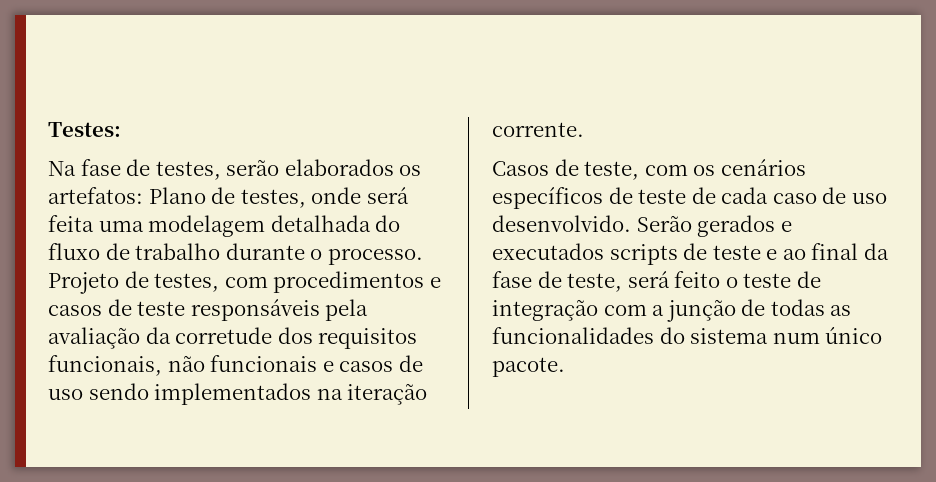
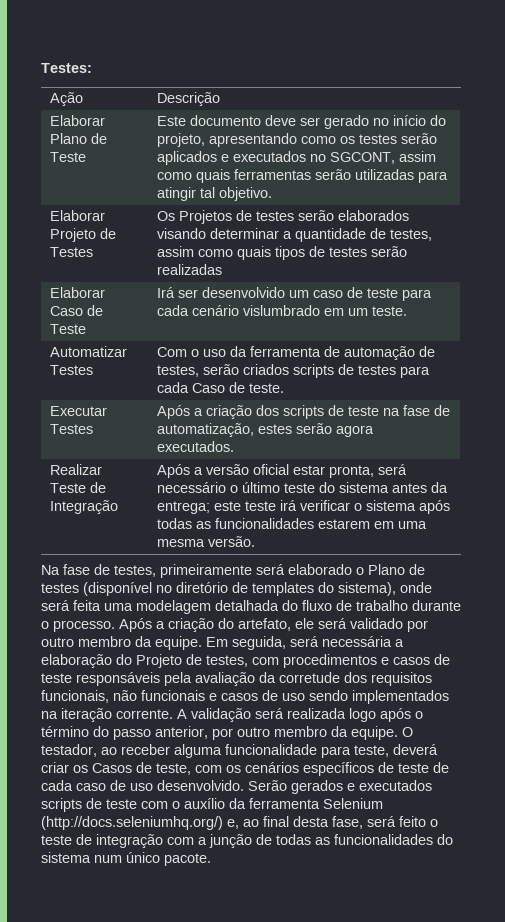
[48,159,422,180] [48,187,306,208] // Na fase de testes, serão elaborados os artefatos: Plano de testes, -> [49,92,83,106] [156,92,220,106] [49,115,105,126] [49,133,107,144] [49,152,86,162] [156,115,446,129] [156,133,437,147] [156,151,436,165] [156,169,448,183] [156,187,272,201] [49,210,105,221] [49,228,116,242] [49,247,93,257] [156,210,409,224] [156,228,432,242] [156,246,407,260] [156,264,222,275] [49,287,105,298] [49,305,103,316] [49,324,86,334] [156,287,432,301] [156,305,407,316] [49,346,127,357] [49,365,93,375] [156,346,435,360] [156,364,430,378] [156,382,284,393] [49,406,107,416] [49,424,93,434] [156,405,450,419] [156,423,374,437] [156,441,234,452] [49,464,102,475] [49,482,106,493] [49,500,118,514] [156,464,407,478] [156,482,448,493] [156,500,450,514] [156,518,427,529] [156,536,255,547] [41,564,425,578] [41,582,396,596] // Ação | Descrição // Elaborar Plano de Teste | Este documento deve ser gerado no início do projeto, apresentando como os testes serão aplicados e executados no SGCONT, assim como quais ferramentas serão utilizadas para atingir tal objetivo. // Elaborar Projeto de Testes | Os Projetos de testes serão elaborados visando determinar a quantidade de testes, assim como quais tipos de testes serão realizadas // Elaborar Caso de Teste | Irá ser desenvolvido um caso de teste para cada cenário vislumbrado em um teste. // Automatizar Testes | Com o uso da ferramenta de automação de testes, serão criados scripts de testes para cada Caso de teste. // Executar Testes | Após a criação dos scripts de teste na fase de automatização, estes serão agora executados. // Realizar Teste de Integração | Após a versão oficial estar pronta, será necessário o último teste do sistema antes da entrega; este teste irá verificar o sistema após todas as funcionalidades estarem em uma mesma versão. // Na fase de testes, primeiramente será elaborado o Plano de testes (disponível no diretório de templates do sistema),
(423, 256) none -> [119,618,428,632] [41,636,404,650] [41,654,132,668] Após a criação do artefato, ele será validado por outro membro da equipe. Em seguida, será necessária a elaboração do
(584, 129) // -> [177,708,423,722] [41,726,413,740] [41,744,438,758] [41,762,88,773] A validação será realizada logo após o término do passo anterior, por outro membro da equipe. O testador, ao receber alguma funcionalidade para teste, deverá criar os
[766,243,889,260] [492,271,623,292] e ao final da fase de teste, -> [141,798,383,809] [41,816,363,830] com o auxílio da ferramenta Selenium (http://docs.seleniumhq.org/) e, ao final desta fase,

